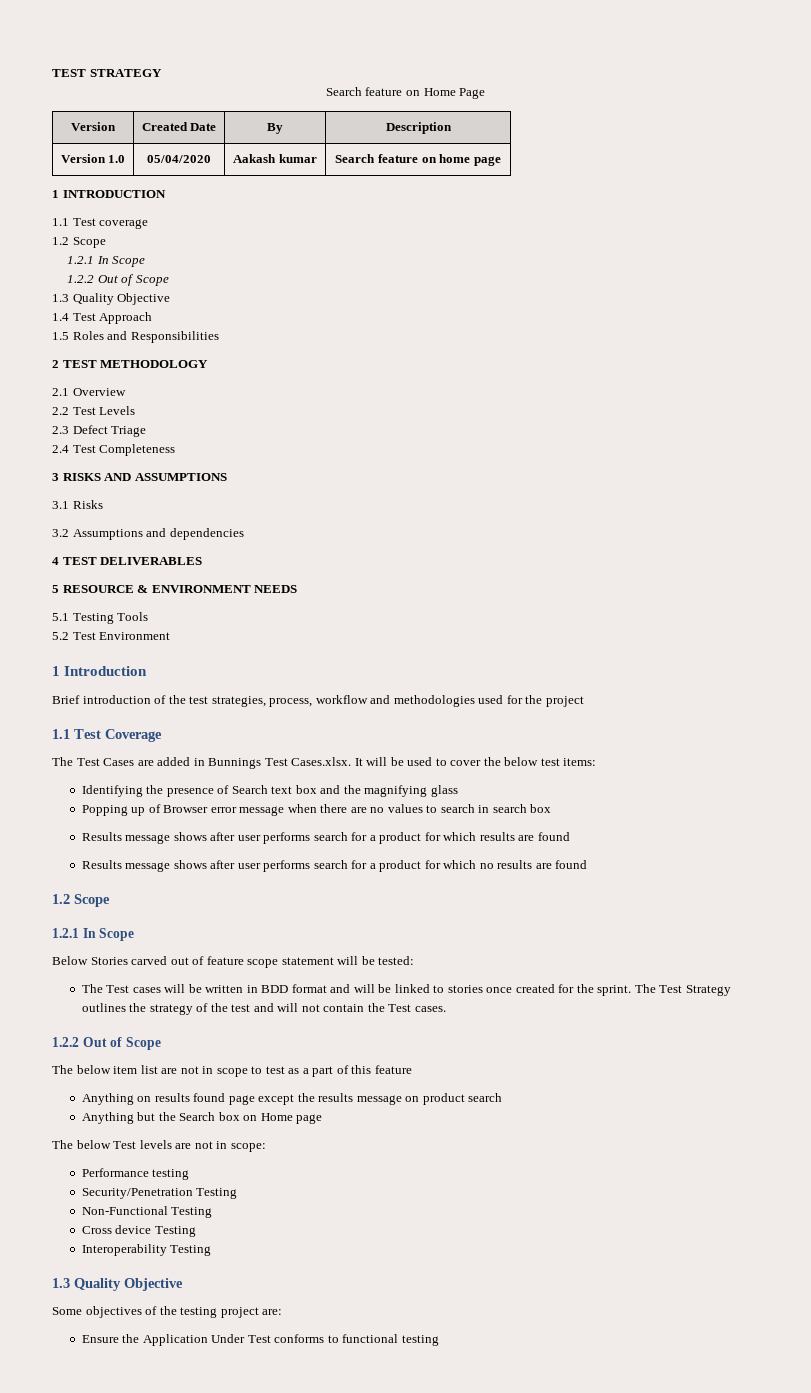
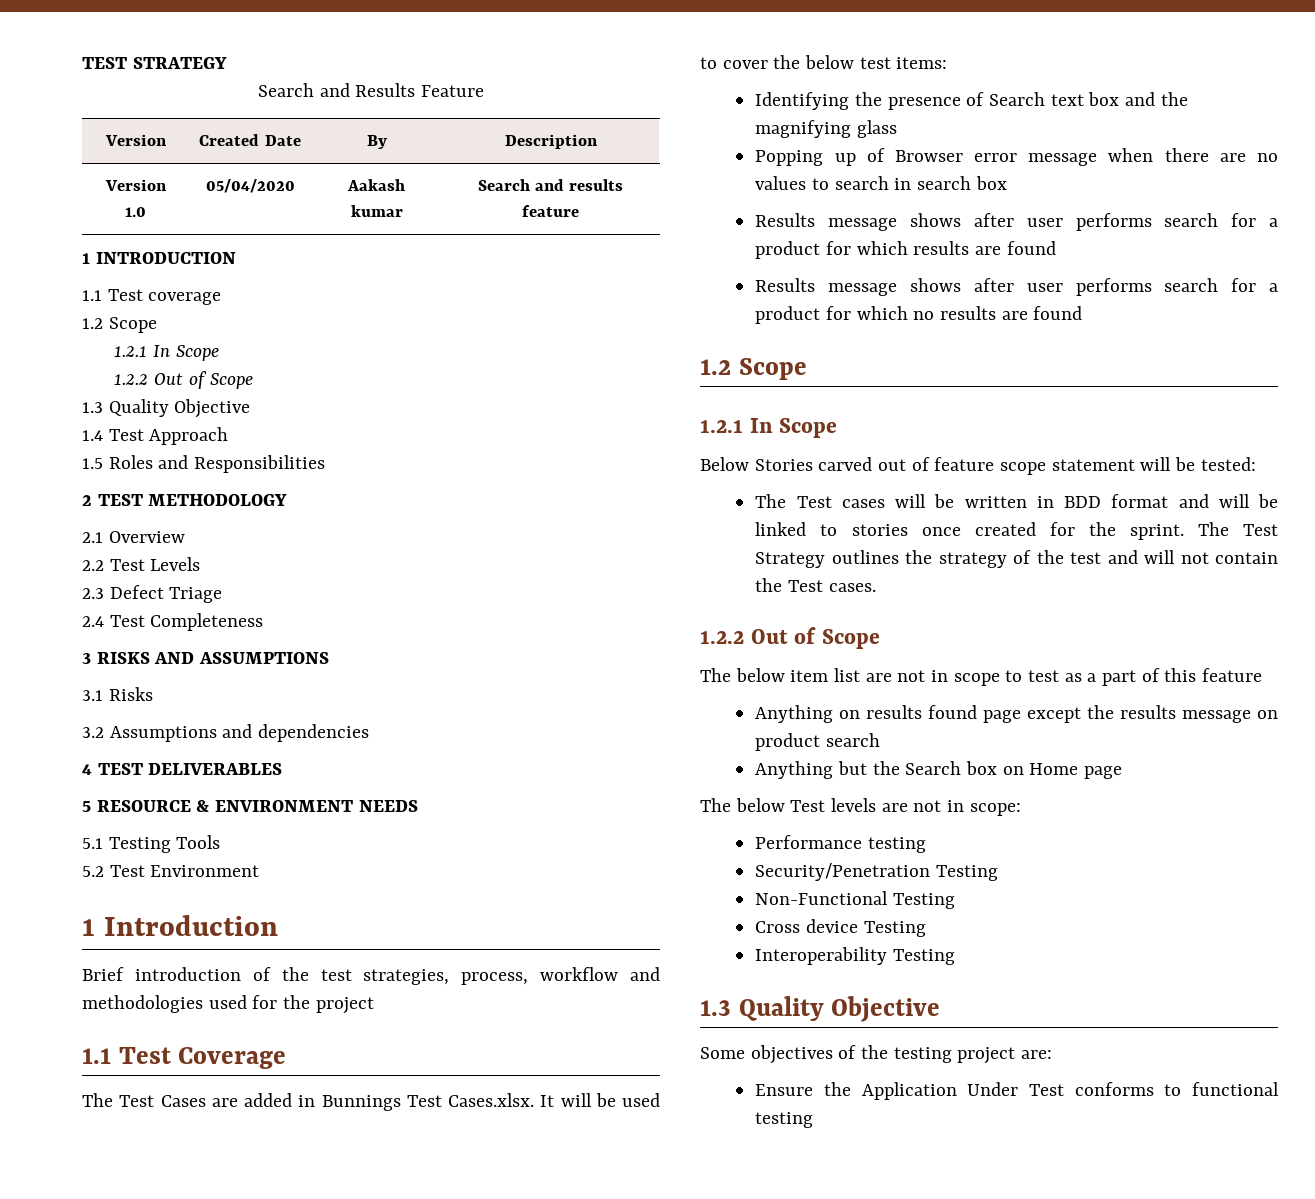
[365,87,486,99] feature on Home Page -> [319,83,485,97] and Results Feature
[377,154,501,166] feature on home page -> [535,179,624,191] [522,205,579,217] and results feature

